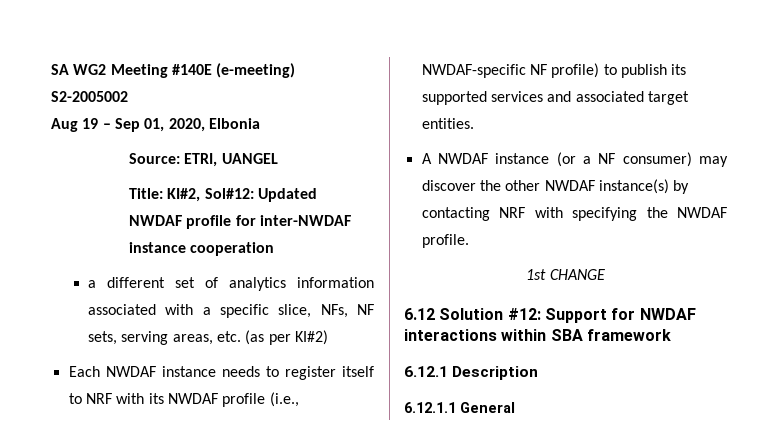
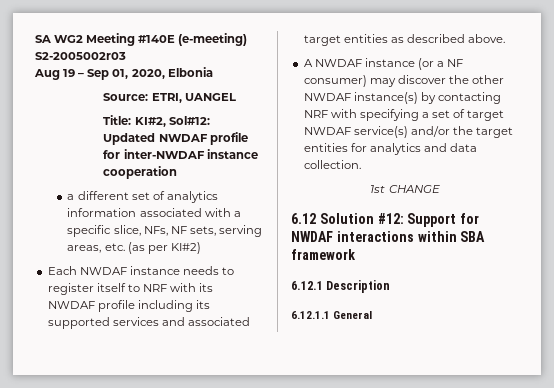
[51,91,128,102] S2-2005002 -> [35,52,126,60] S2-2005002r03
[269,392,299,407] [421,63,667,78] (i.e., NWDAF-specific NF profile) to publish -> [137,300,193,312] including
[421,118,474,129] entities. -> [343,34,506,43] entities as described above.
[646,207,727,218] [421,234,469,248] the NWDAF profile. -> [421,109,505,121] [303,126,514,138] [303,143,478,155] [303,160,361,169] a set of target NWDAF service(s) and/or the target entities for analytics and data collection.

